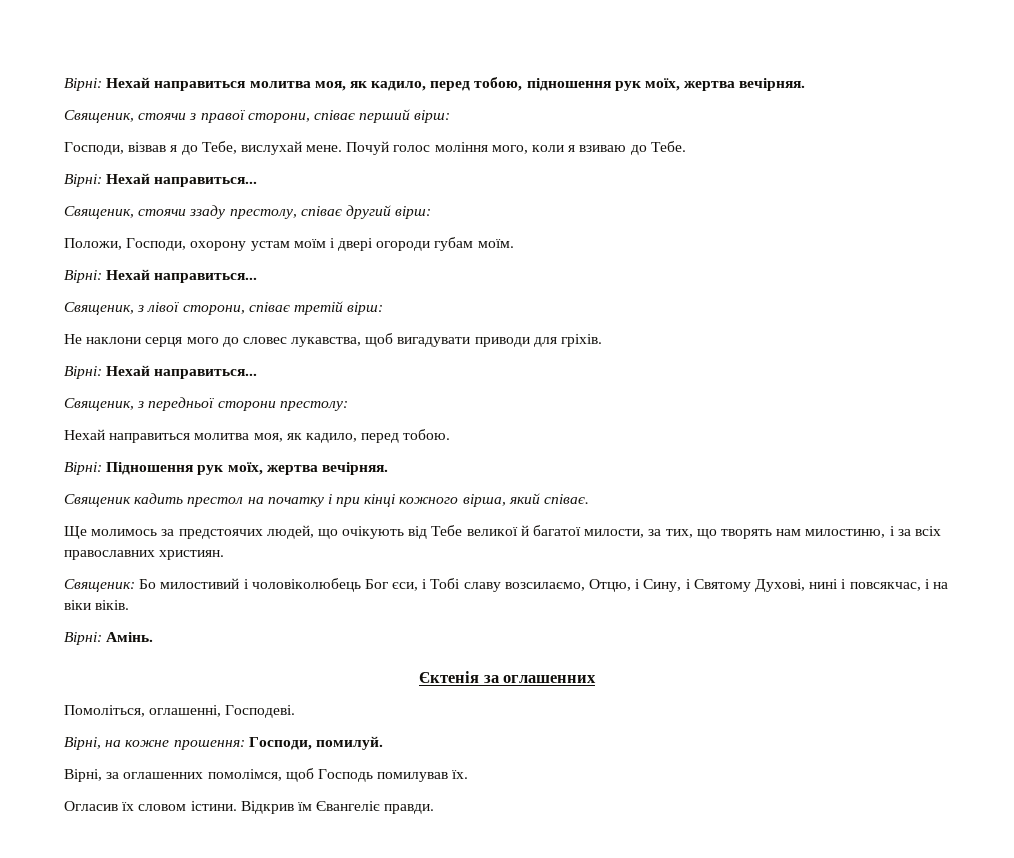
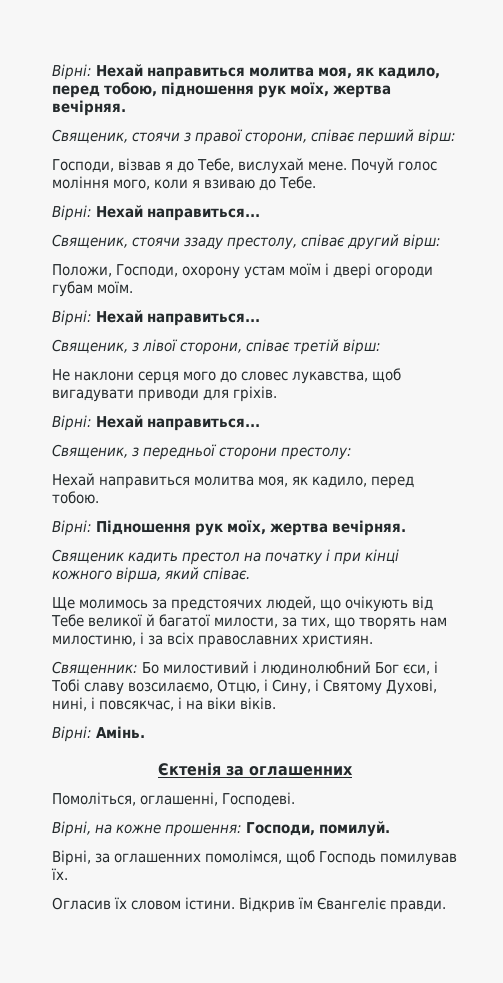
[64,579,135,592] Священик: -> [52,661,138,676] Священник:
[251,578,361,592] чоловіколюбець -> [261,661,371,676] людинолюбний
[809,579,839,589] нині -> [52,697,87,711] нині,

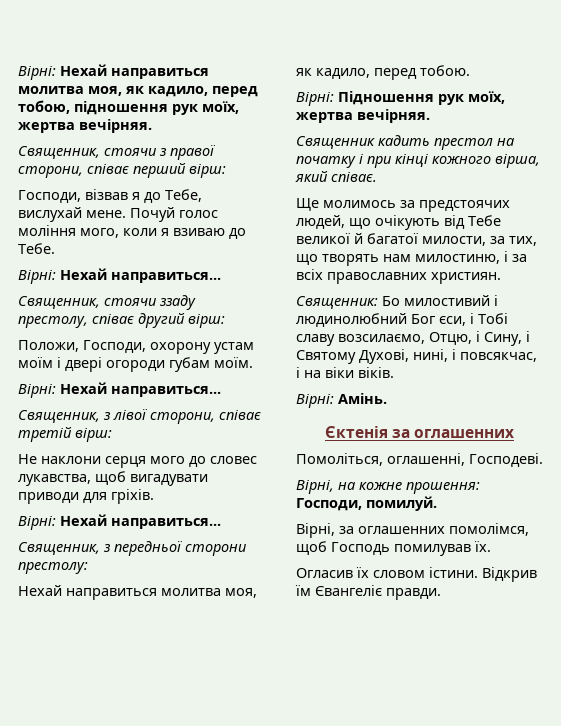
[52,129,128,144] Священик, -> [18,146,100,159] Священник,
[52,234,128,249] Священик, -> [18,296,100,309] Священник,
[52,339,128,354] Священик, -> [18,410,100,423] Священник,
[52,444,128,459] Священик, -> [18,542,100,555] Священник,
[52,549,125,564] Священик -> [296,136,375,149] Священник

